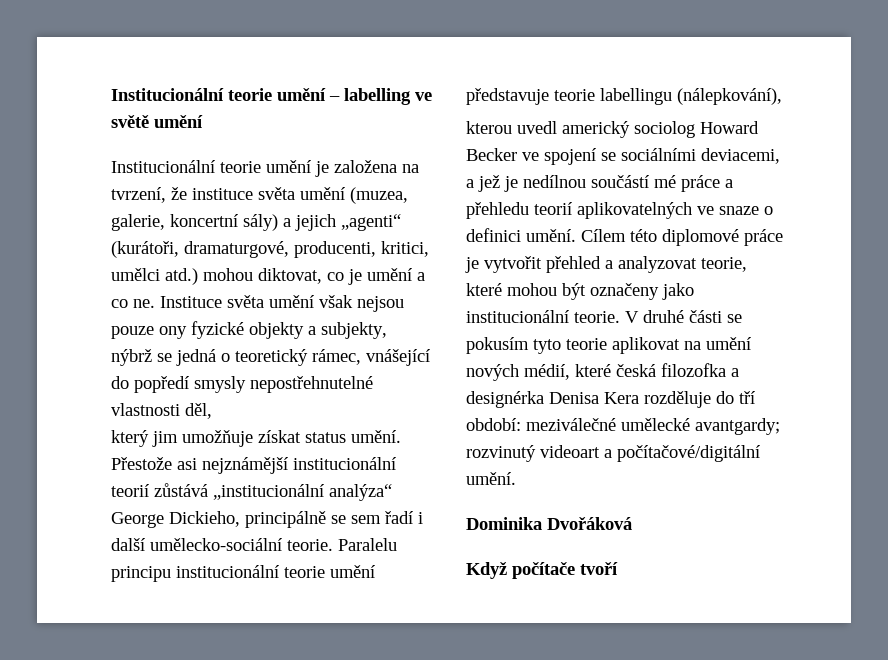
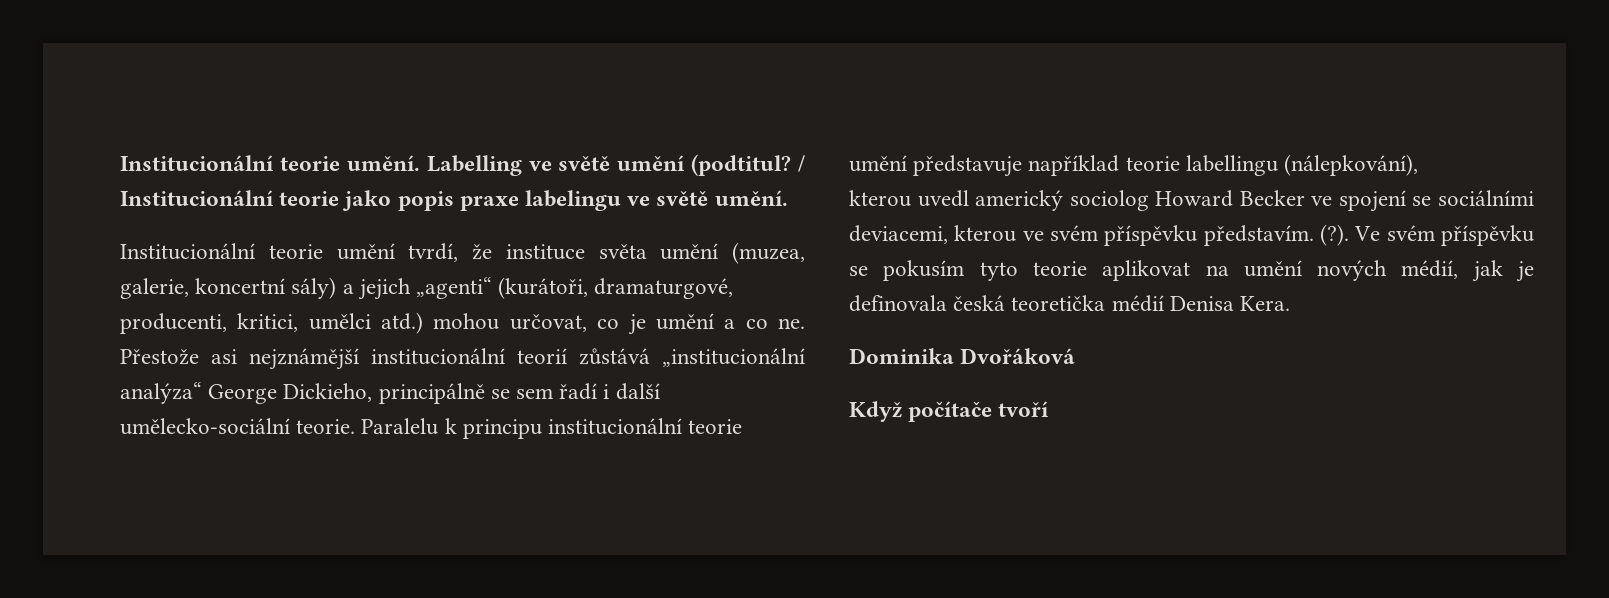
[111,88,411,105] Institucionální teorie umění – labelling -> [120,155,522,176] Institucionální teorie umění. Labelling
[111,160,419,177] [111,187,166,203] // Institucionální teorie umění je založena na tvrzení, -> [691,154,805,176] [120,190,788,211] [120,243,459,262] (podtitul? / Institucionální teorie jako popis praxe labelingu ve světě umění. // Institucionální teorie umění tvrdí,
[258,268,322,284] diktovat, -> [509,314,587,332] určovat,
[160,295,404,312] [111,321,387,339] [111,349,430,366] [111,376,373,393] [111,403,212,419] [111,430,401,447] Instituce světa umění však nejsou pouze ony fyzické objekty a subjekty, nýbrž se jedná o teoretický rámec, vnášející do popředí smysly nepostřehnutelné vlastnosti děl, // který jim umožňuje získat status umění. -> (806, 323) none
(397, 544) none -> [444,418,457,434] k
(549, 96) none -> [1028,155,1120,176] například
[466,175,733,192] [466,202,773,219] [466,228,783,246] [465,256,747,273] [466,283,694,300] [466,310,722,323] a jež je nedílnou součástí mé práce a přehledu teorií aplikovatelných ve snaze o definici umění. Cílem této diplomové práce je vytvořit přehled a analyzovat teorie, které mohou být označeny jako institucionální teorie. V druhé části -> [954,224,1534,246] kterou ve svém příspěvku představím. (?). Ve svém příspěvku
[575,363,739,377] [466,391,755,408] [466,418,780,435] [466,445,760,462] [466,472,516,485] které česká filozofka a designérka Denisa Kera rozděluje do tří období: meziválečné umělecké avantgardy; rozvinutý videoart a počítačové/digitální umění. -> [1471,260,1534,282] [849,295,1291,312] jak je definovala česká teoretička médií Denisa Kera.

